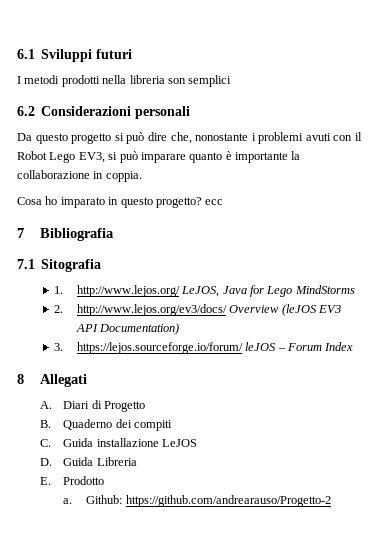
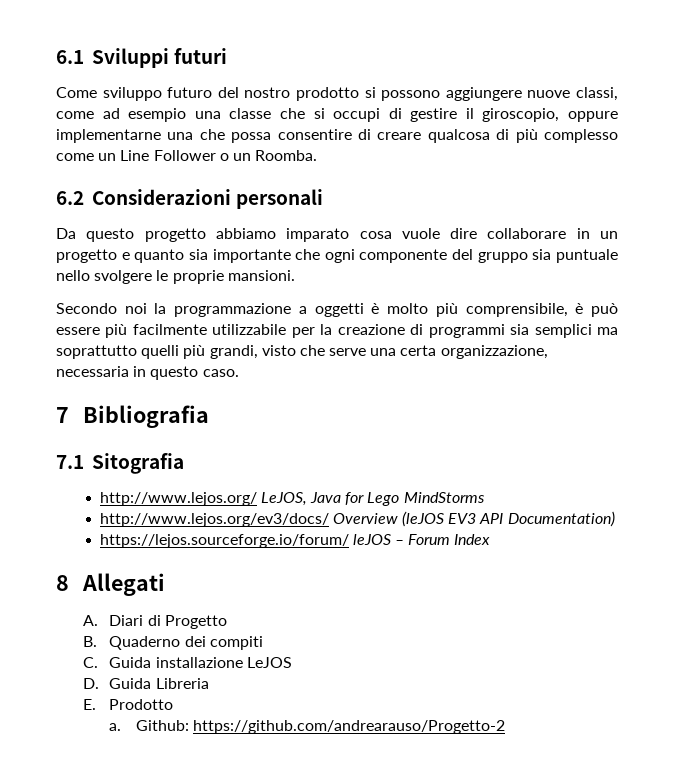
[17,75,232,87] I metodi prodotti nella libreria son semplici -> [56,87,619,101] [56,108,618,122] [56,129,618,143] [56,150,318,161] Come sviluppo futuro del nostro prodotto si possono aggiungere nuove classi, come ad esempio una classe che si occupi di gestire il giroscopio, oppure implementarne una che possa consentire di creare qualcosa di più complesso come un Line Follower o un Roomba.
[114,132,362,144] [17,151,301,163] [17,170,142,182] [17,196,224,208] si può dire che, nonostante i problemi avuti con il Robot Lego EV3, si può imparare quanto è importante la collaborazione in coppia. // Cosa ho imparato in questo progetto? ecc -> [215,228,618,242] [56,249,618,263] [56,270,295,284] [56,303,619,317] [56,324,618,338] [56,345,548,359] [56,366,239,380] abbiamo imparato cosa vuole dire collaborare in un progetto e quanto sia importante che ogni componente del gruppo sia puntuale nello svolgere le proprie mansioni. // Secondo noi la programmazione a oggetti è molto più comprensibile, è può essere più facilmente utilizzabile per la creazione di programmi sia semplici ma soprattutto quelli più grandi, visto che serve una certa organizzazione, necessaria in questo caso.
[53,286,63,294] 1. -> (184, 463) none
[53,305,63,313] 2. -> (485, 497) none
[53,343,63,351] 3. -> (615, 519) none

